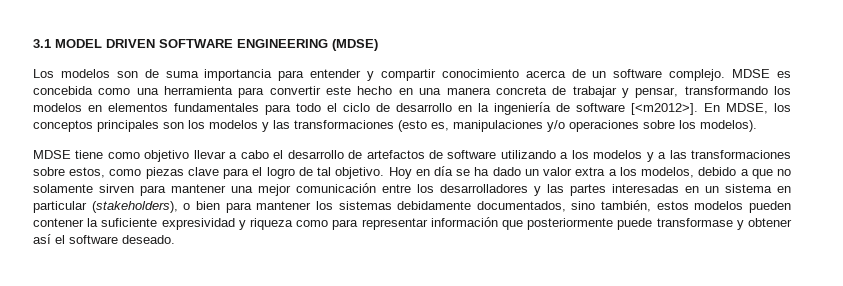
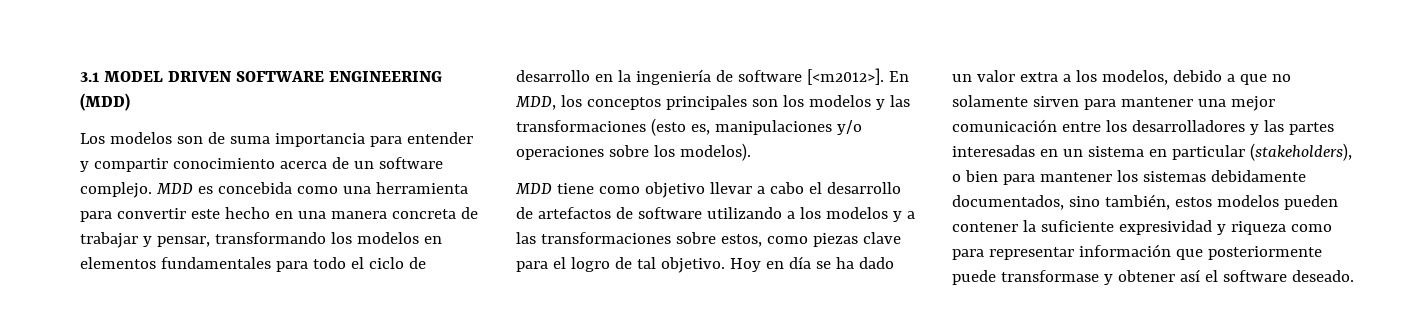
[332,39,378,51] (MDSE) -> [80,93,130,111] (MDD)
[732,69,771,78] MDSE -> [155,183,193,194] MDD
[726,103,768,114] MDSE, -> [515,96,556,110] MDD,
[33,150,71,159] MDSE -> [515,183,552,194] MDD

